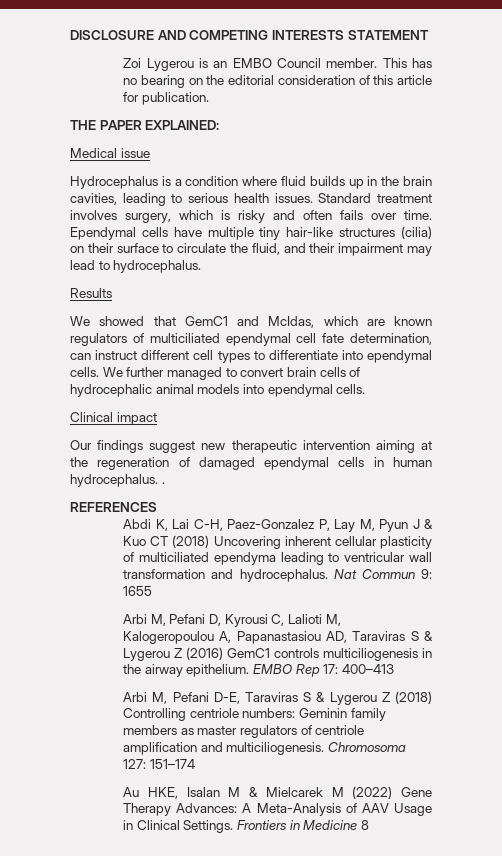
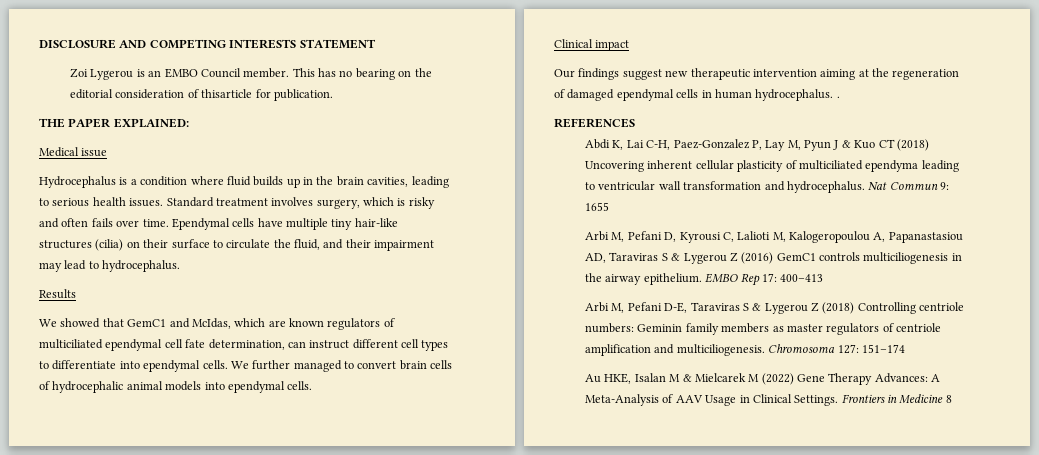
[373,75,432,85] this article -> [201,89,253,98] thisarticle

